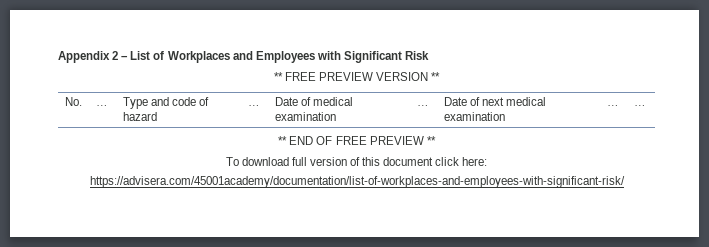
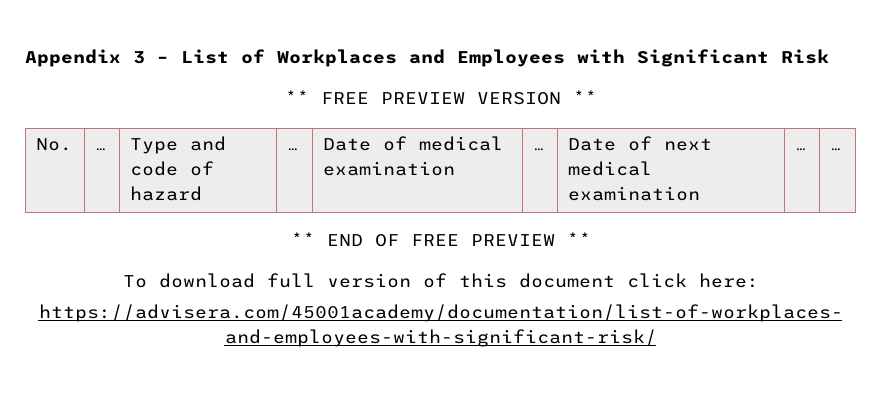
[112,51,119,60] 2 -> [133,51,145,64] 3

